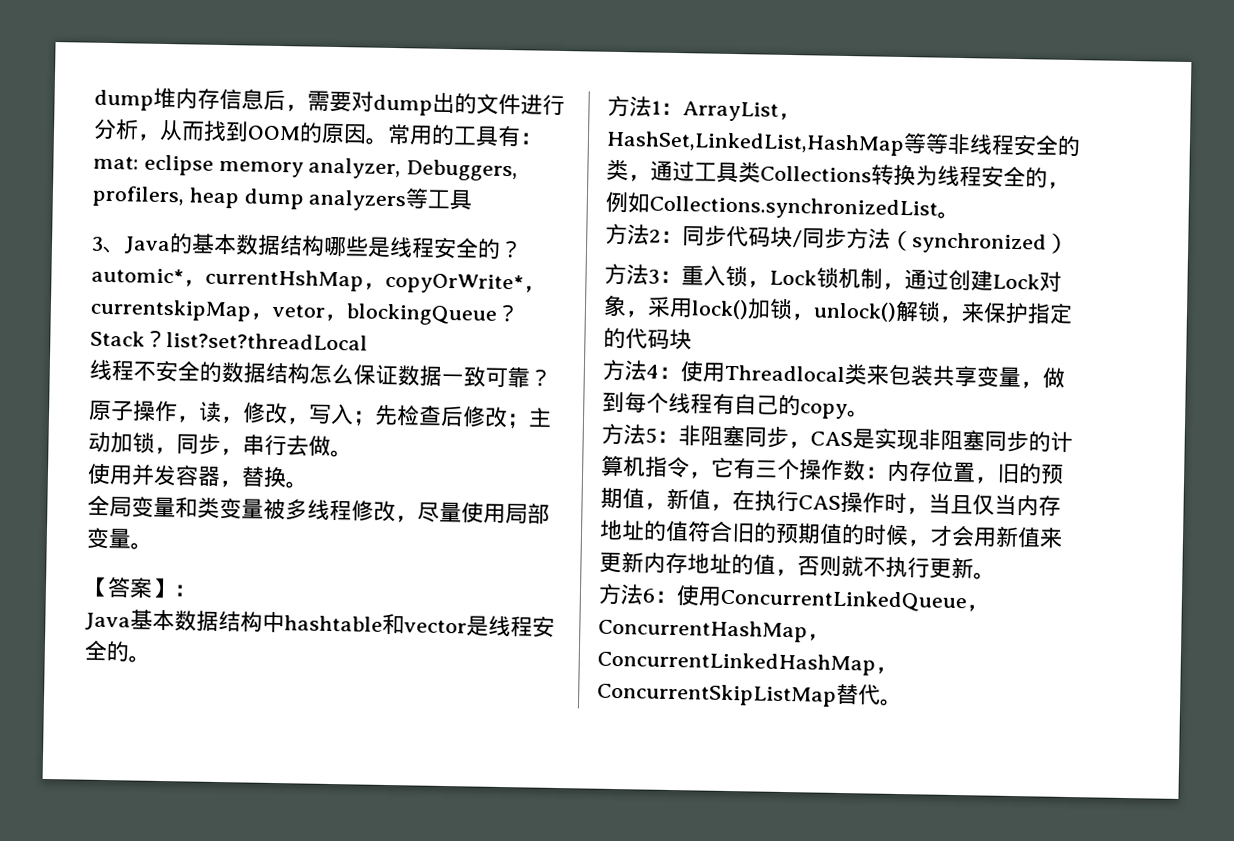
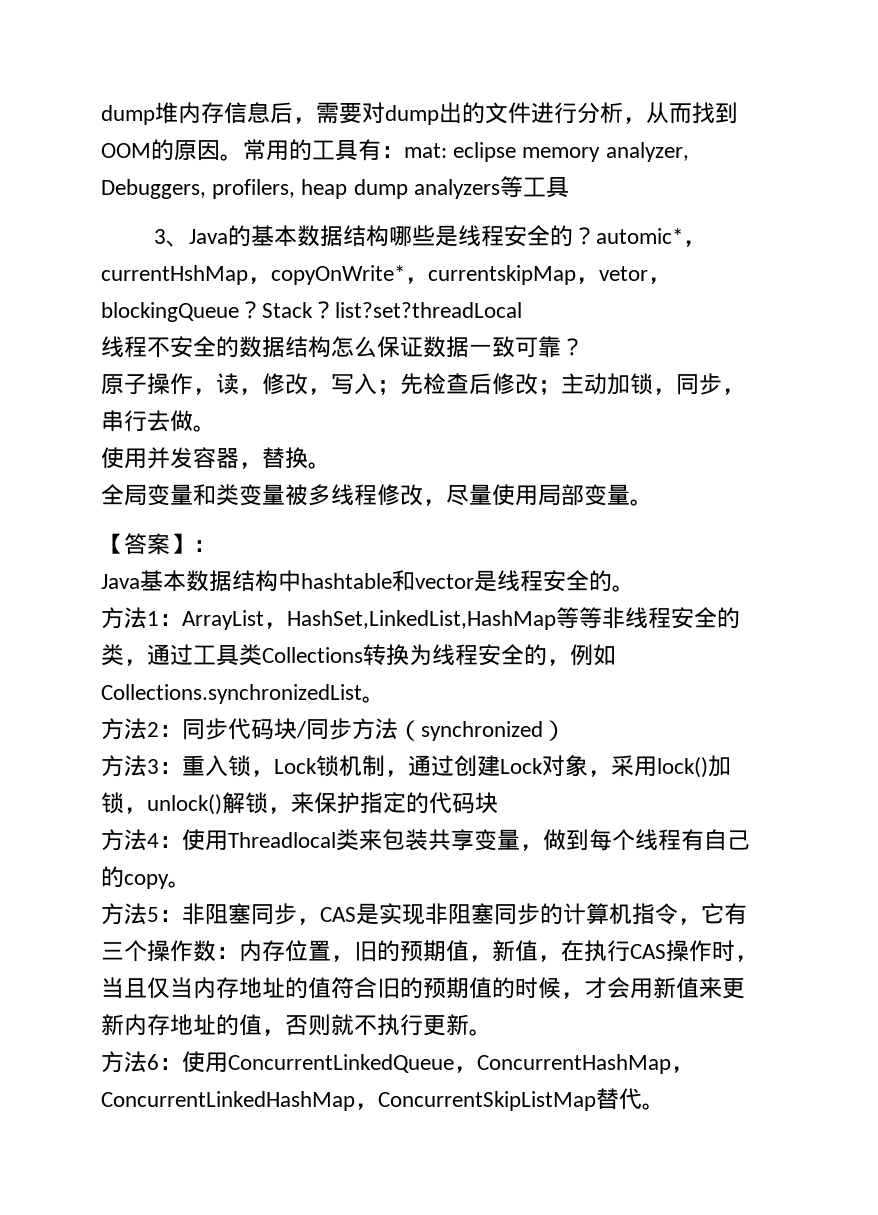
[385,272,524,295] copyOrWrite* -> [271,265,405,285] copyOnWrite*

